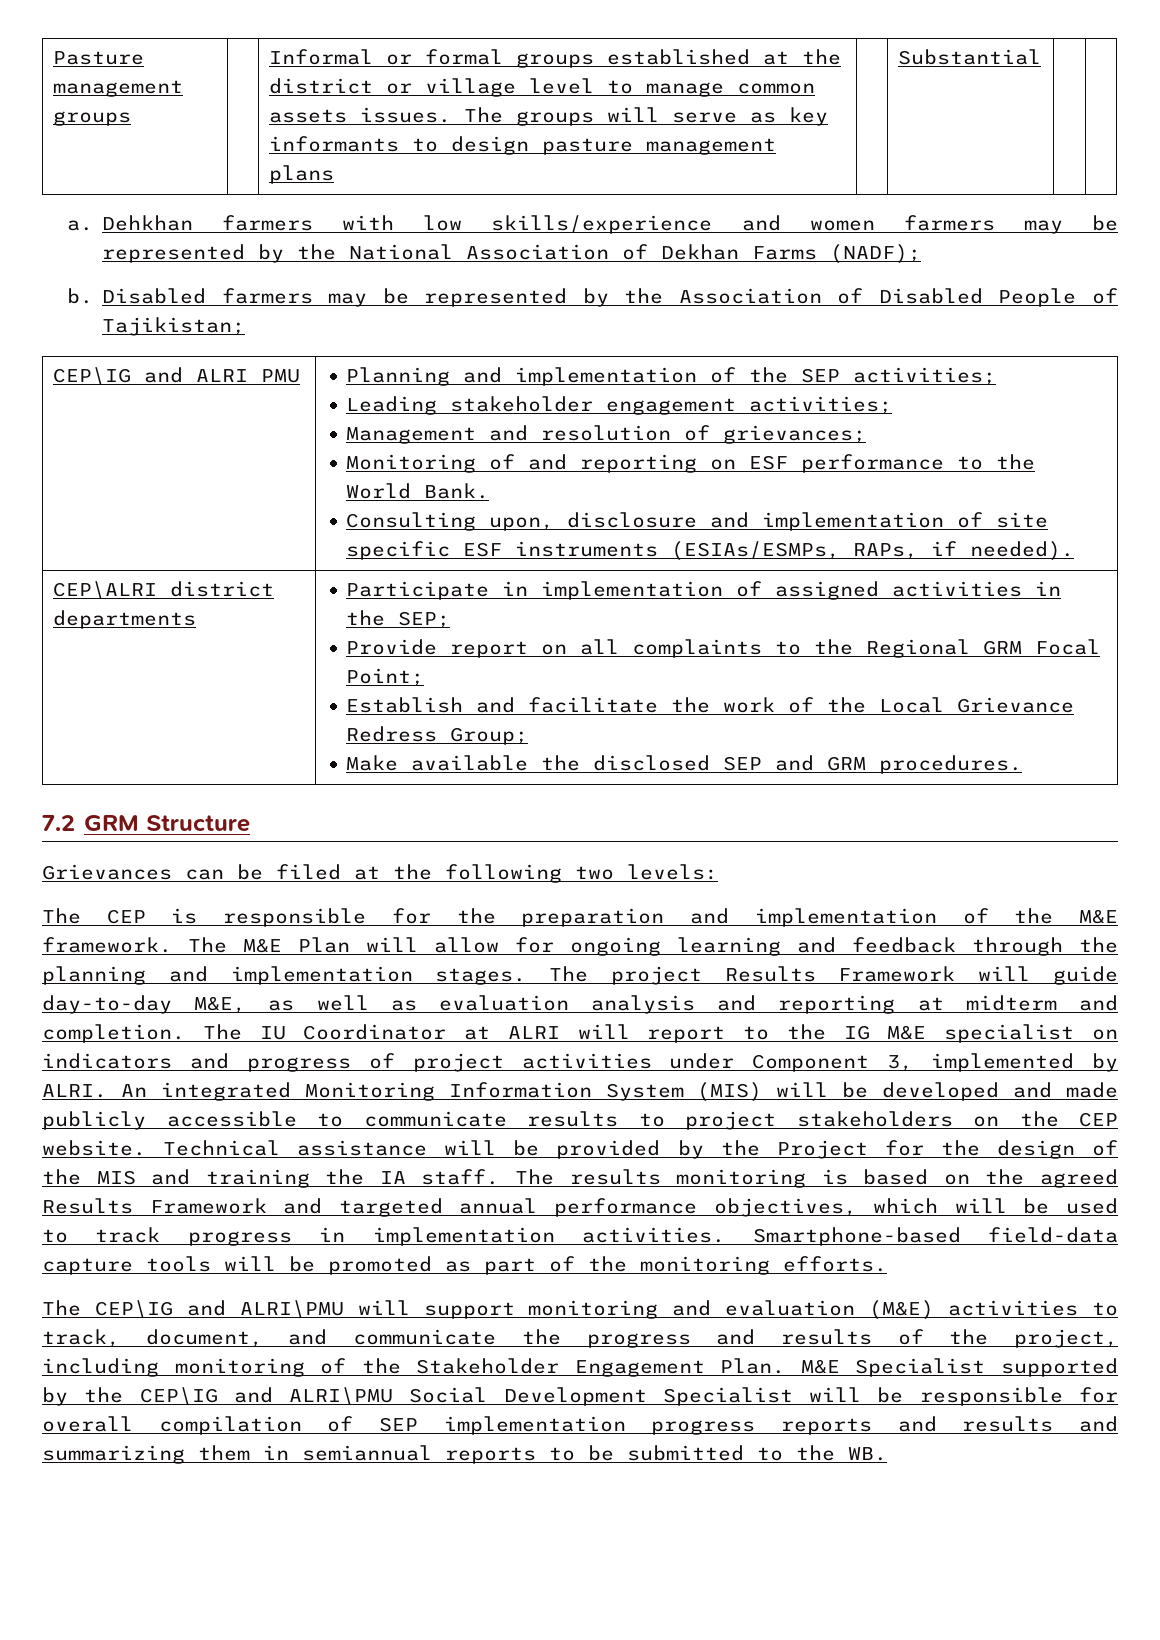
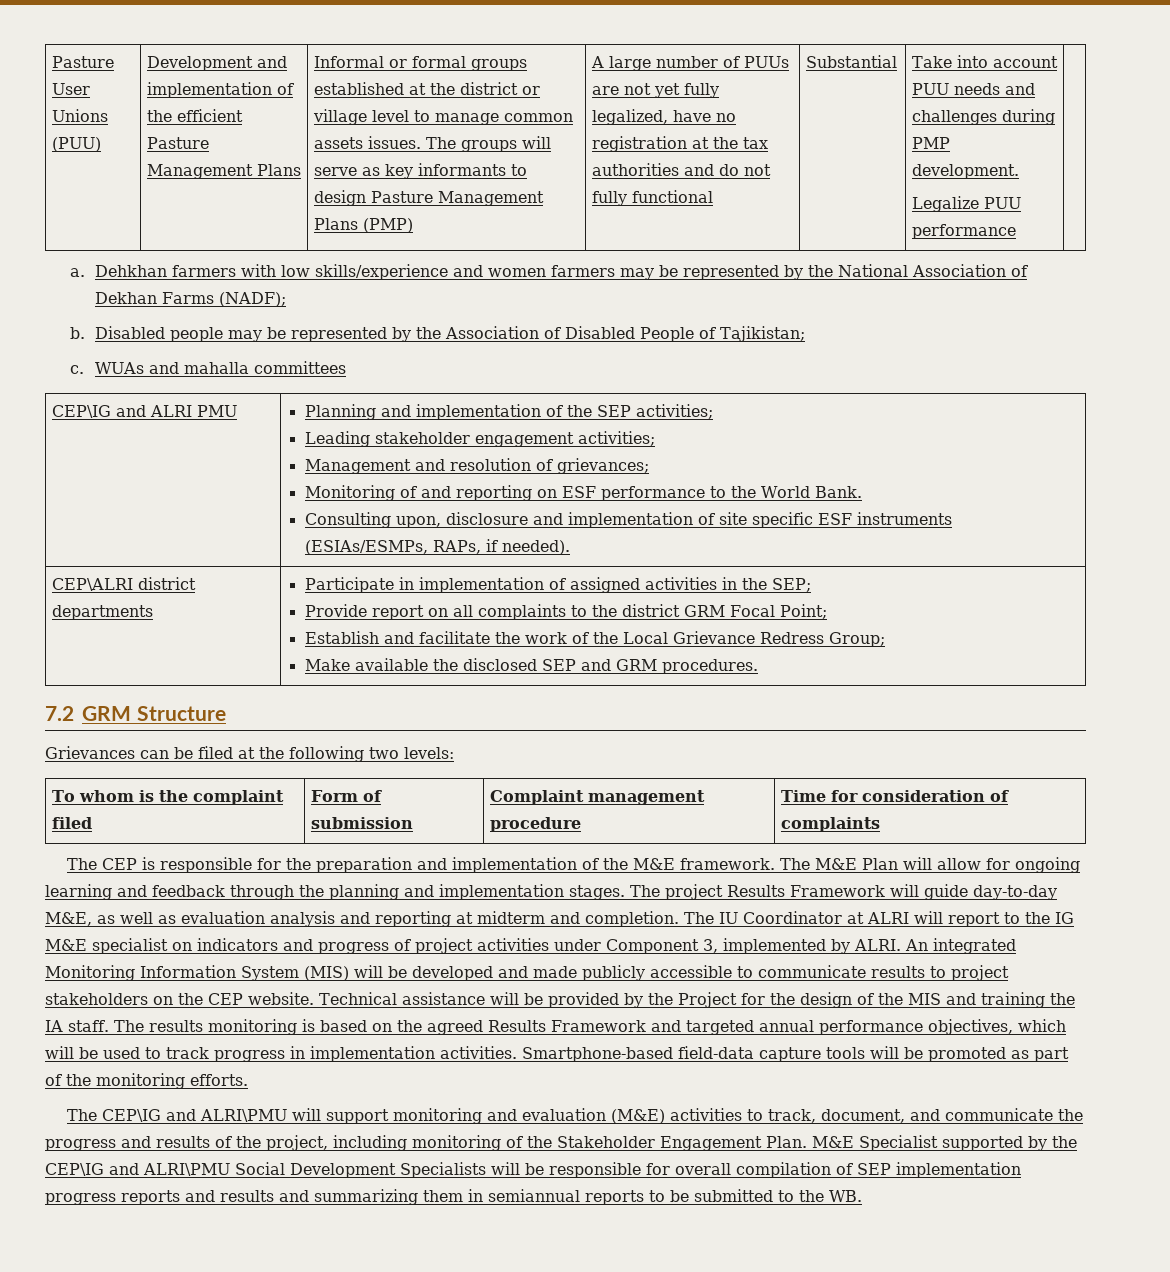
[53,51,145,65] [53,80,184,97] [53,111,132,126] Pasture management groups | -> [51,56,114,68] [51,83,90,95] [51,109,108,122] [51,137,101,152] [146,56,287,71] [146,82,294,98] [146,109,243,122] [146,137,209,149] [146,164,301,179] Pasture User Unions (PUU) | Development and implementation of the efficient Pasture Management Plans
[542,138,777,155] [269,165,335,184] [898,49,1042,65] pasture management plans | | Substantial | -> [370,191,544,206] [313,218,413,233] [590,56,789,71] [591,83,719,98] [591,109,736,125] [591,136,768,152] [591,163,771,176] [591,190,713,206] [805,55,897,68] [911,55,1058,68] [911,83,1035,95] [911,109,1055,125] [911,137,950,149] [911,164,1019,179] [911,196,1021,212] [911,224,1016,239] Pasture Management Plans (PMP) | A large number of PUUs are not yet fully legalized, have no registration at the tax authorities and do not fully functional | Substantial | Take into account PUU needs and challenges during PMP development. // Legalize PUU performance
[221,288,313,304] farmers -> [170,327,224,342] people
(245, 326) none -> [70,361,347,374] // c. WUAs and mahalla committees
[866,639,971,658] Regional -> [621,604,680,617] district
(718, 872) none -> [51,790,284,805] [51,817,92,829] [310,790,382,802] [310,817,413,829] [489,790,705,805] [489,817,581,832] [780,790,1009,802] [780,817,880,832] // To whom is the complaint filed | Form of submission | Complaint management procedure | Time for consideration of complaints
[662,1387,793,1406] Specialist -> [400,1162,486,1178] Specialists

